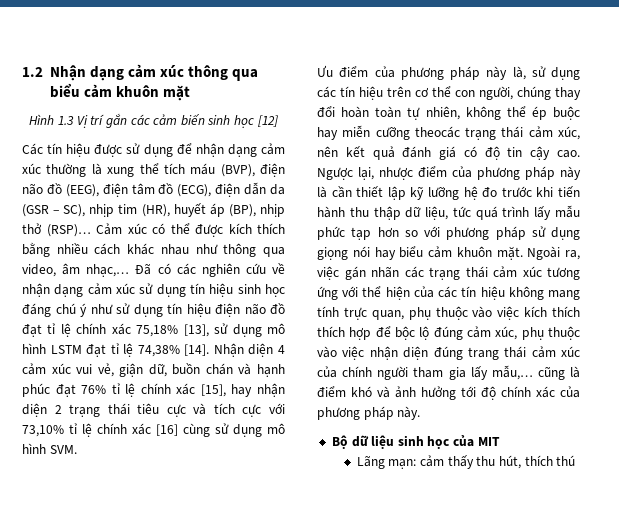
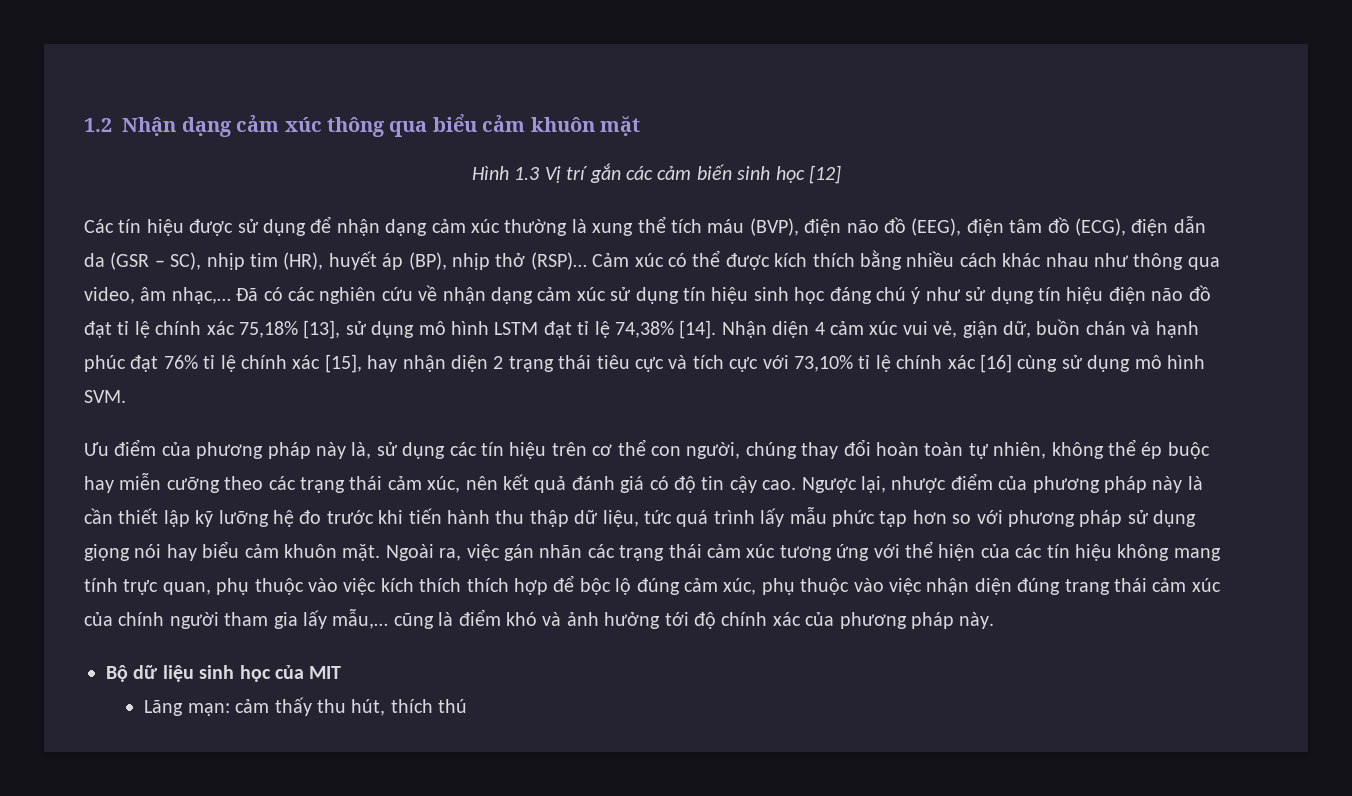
[414,126,460,138] theocác -> [224,476,296,490] theo các

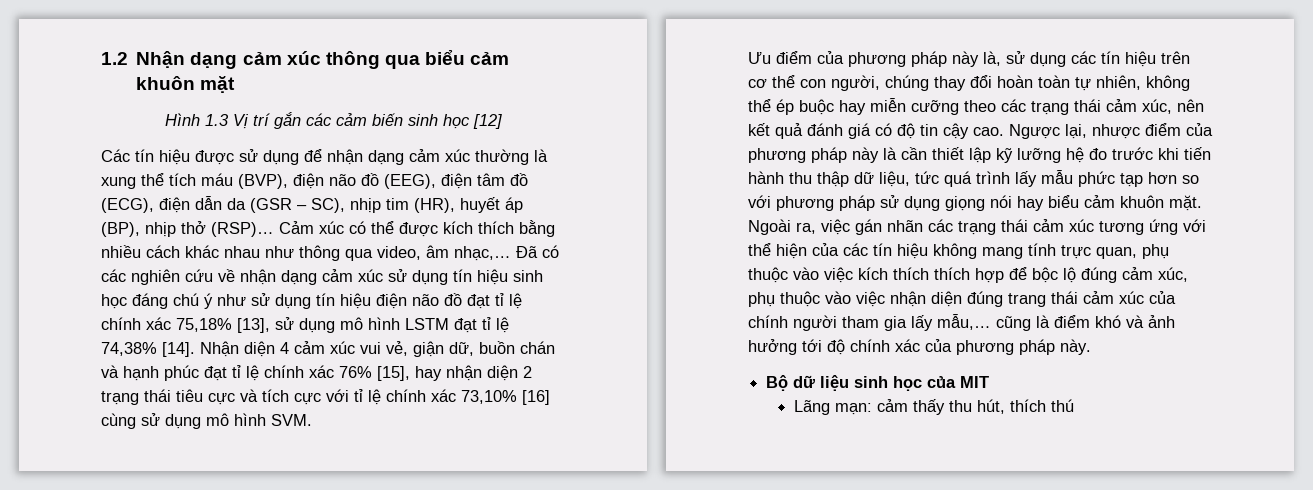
[163,355,321,372] 76% tỉ lệ chính xác -> [232,365,372,381] tỉ lệ chính xác 76%
[793,355,976,372] 73,10% tỉ lệ chính xác -> [354,389,517,405] tỉ lệ chính xác 73,10%

